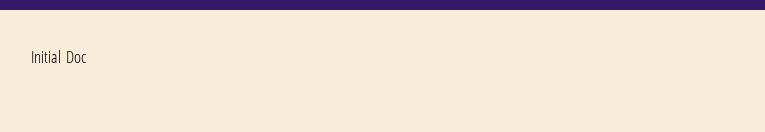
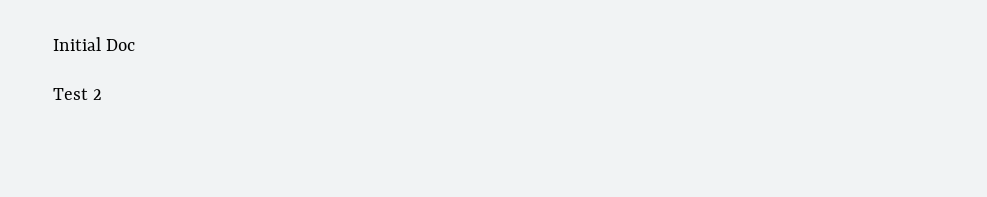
(86, 57) none -> [53,88,103,100] // Test 2

